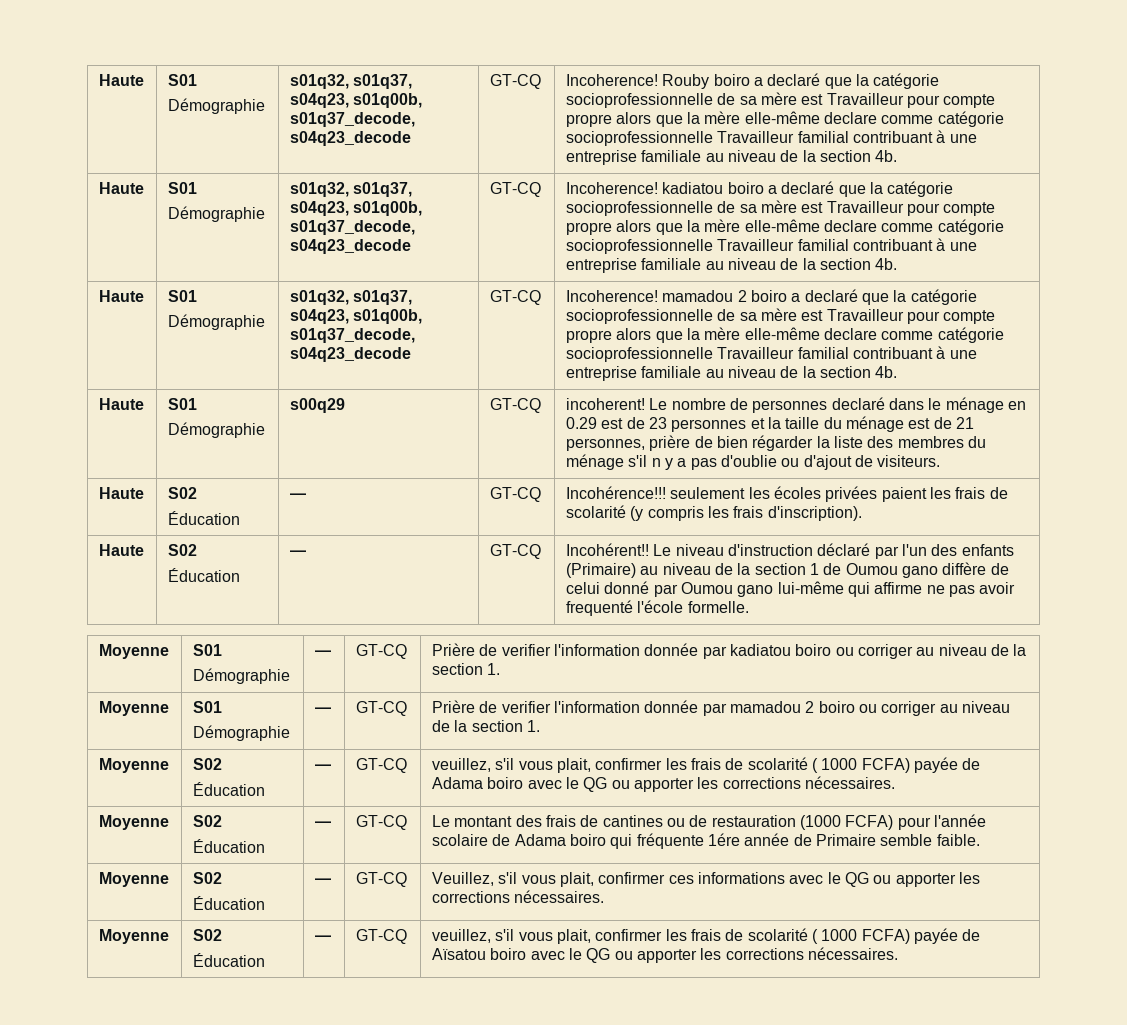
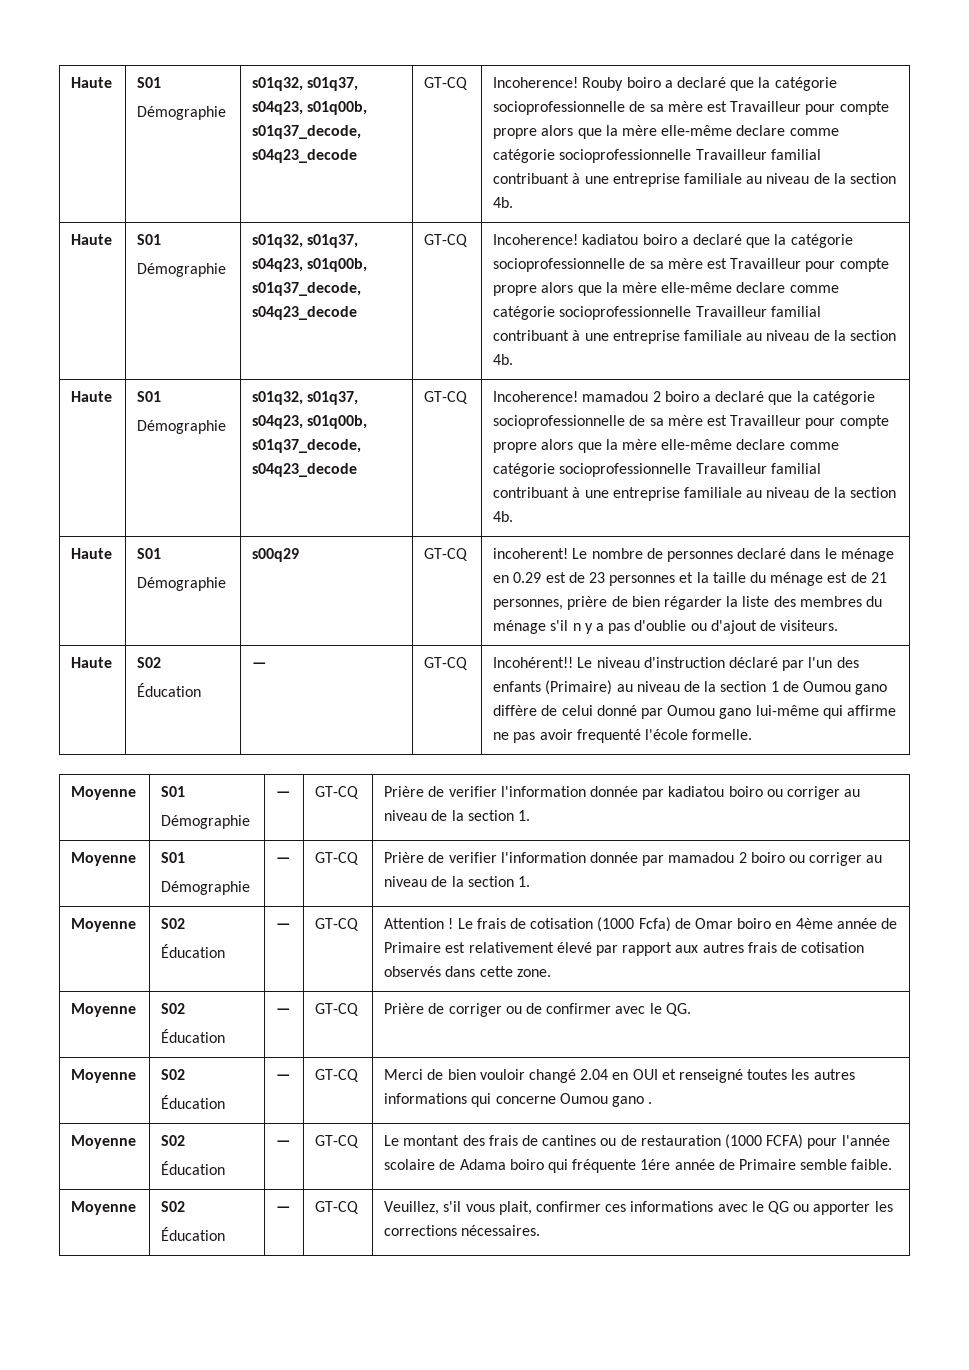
[167,511,240,525] [289,493,306,499] [489,487,541,502] [565,486,1008,502] [565,505,862,521] [98,544,144,556] [167,544,197,556] // Éducation | — | GT-CQ | Incohérence!!! seulement les écoles privées paient les frais de scolarité (y compris les frais d'inscription). // Haute | S02 -> (162, 662) none
[431,757,981,773] [431,776,895,792] veuillez, s'il vous plait, confirmer les frais de scolarité ( 1000 FCFA) payée de Adama boiro avec le QG ou apporter les corrections nécessaires. -> [384,917,897,932] [384,942,865,956] [384,966,551,977] [71,1003,137,1017] [161,1003,186,1014] [161,1029,226,1043] [276,1008,291,1014] [315,1003,360,1016] [384,1003,691,1017] [71,1069,137,1083] [161,1069,186,1080] [161,1095,226,1109] [276,1074,291,1080] [315,1069,360,1082] [384,1069,855,1083] [384,1093,653,1107] Attention ! Le frais de cotisation (1000 Fcfa) de Omar boiro en 4ème année de Primaire est relativement élevé par rapport aux autres frais de cotisation observés dans cette zone. // Moyenne | S02 // Éducation | — | GT-CQ | Prière de corriger ou de confirmer avec le QG. // Moyenne | S02 // Éducation | — | GT-CQ | Merci de bien vouloir changé 2.04 en OUI et renseigné toutes les autres informations qui concerne Oumou gano .
[98,929,169,944] [192,929,222,941] [192,953,265,967] [314,935,331,941] [355,929,407,944] [431,928,981,944] [431,947,898,963] // Moyenne | S02 // Éducation | — | GT-CQ | veuillez, s'il vous plait, confirmer les frais de scolarité ( 1000 FCFA) payée de Aïsatou boiro avec le QG ou apporter les corrections nécessaires. -> (541, 1230) none

